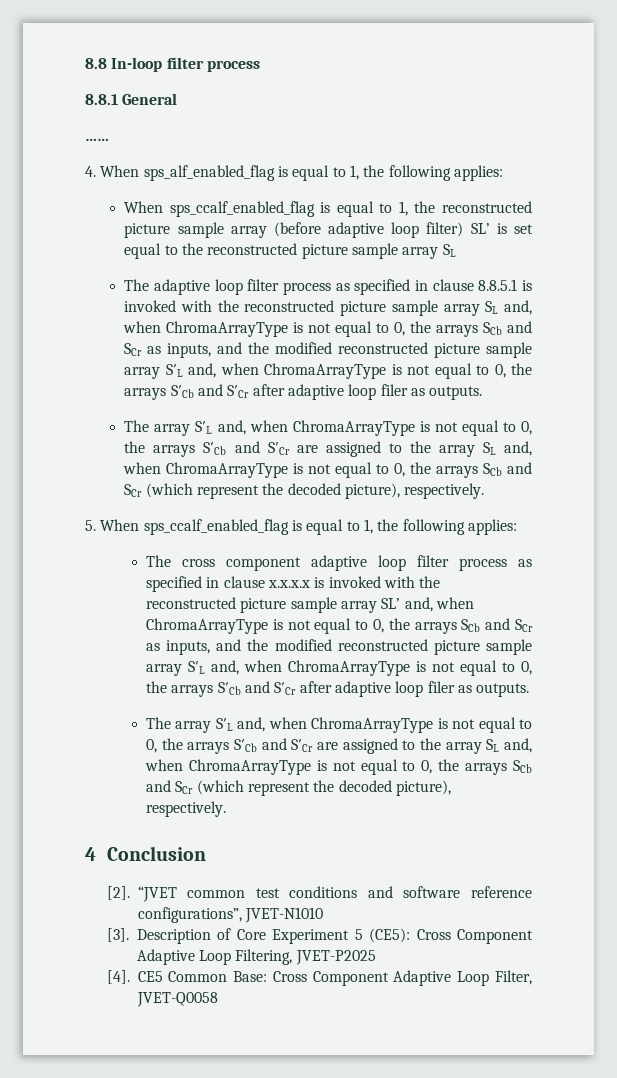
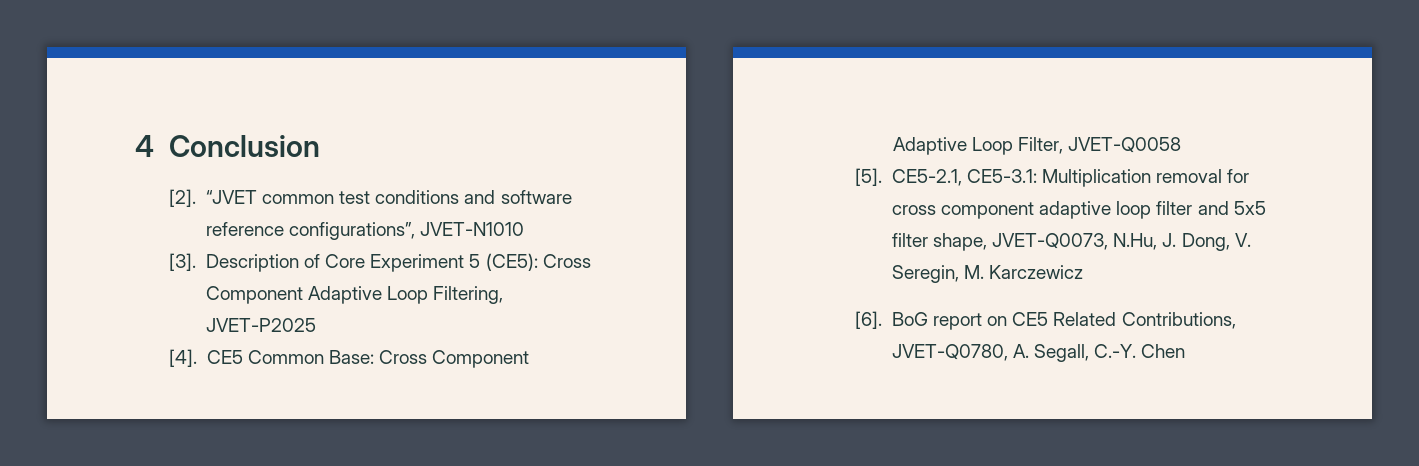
[85,57,260,72] [85,93,178,105] [85,138,109,141] [85,165,503,181] [124,201,532,217] [124,222,533,238] [124,243,456,259] [124,279,532,295] [124,300,532,316] [123,321,532,337] [124,342,532,358] [124,363,532,379] [124,384,483,400] [124,420,533,436] [124,441,532,457] [123,462,532,478] [124,483,485,499] [85,519,517,535] [146,555,532,571] [146,576,441,592] [146,597,474,613] [146,618,533,634] [146,639,532,655] [146,660,532,676] [146,681,530,697] [146,717,532,733] [146,738,532,754] [145,759,532,775] [146,780,451,796] [146,801,227,817] 8.8 In-loop filter process // 8.8.1 General // …… // 4. When sps_alf_enabled_flag is equal to 1, the following applies: // When sps_ccalf_enabled_flag is equal to 1, the reconstructed picture sample array (before adaptive loop filter) SL’ is set equal to the reconstructed picture sample array SL // The adaptive loop filter process as specified in clause 8.8.5.1 is invoked with the reconstructed picture sample array SL and, when ChromaArrayType is not equal to 0, the arrays SCb and SCr as inputs, and the modified reconstructed picture sample array S′L and, when ChromaArrayType is not equal to 0, the arrays S′Cb and S′Cr after adaptive loop filer as outputs. // The array S′L and, when ChromaArrayType is not equal to 0, the arrays S′Cb and S′Cr are assigned to the array SL and, when ChromaArrayType is not equal to 0, the arrays SCb and SCr (which represent the decoded picture), respectively. // 5. When sps_ccalf_enabled_flag is equal to 1, the following applies: // The cross component adaptive loop filter process as specified in clause x.x.x.x is invoked with the reconstructed picture sample array SL’ and, when ChromaArrayType is not equal to 0, the arrays SCb and SCr as inputs, and the modified reconstructed picture sample array S′L and, when ChromaArrayType is not equal to 0, the arrays S′Cb and S′Cr after adaptive loop filer as outputs. // The array S′L and, when ChromaArrayType is not equal to 0, the arrays S′Cb and S′Cr are assigned to the array SL and, when ChromaArrayType is not equal to 0, the arrays SCb and SCr (which represent the decoded picture), respectively. // -> (135, 146) none
(218, 999) none -> [855,168,1250,187] [891,201,1266,219] [891,233,1251,251] [891,265,1084,283] [855,311,1236,330] [891,344,1186,362] // [5]. CE5-2.1, CE5-3.1: Multiplication removal for cross component adaptive loop filter and 5x5 filter shape, JVET-Q0073, N.Hu, J. Dong, V. Seregin, M. Karczewicz // [6]. BoG report on CE5 Related Contributions, JVET-Q0780, A. Segall, C.-Y. Chen

